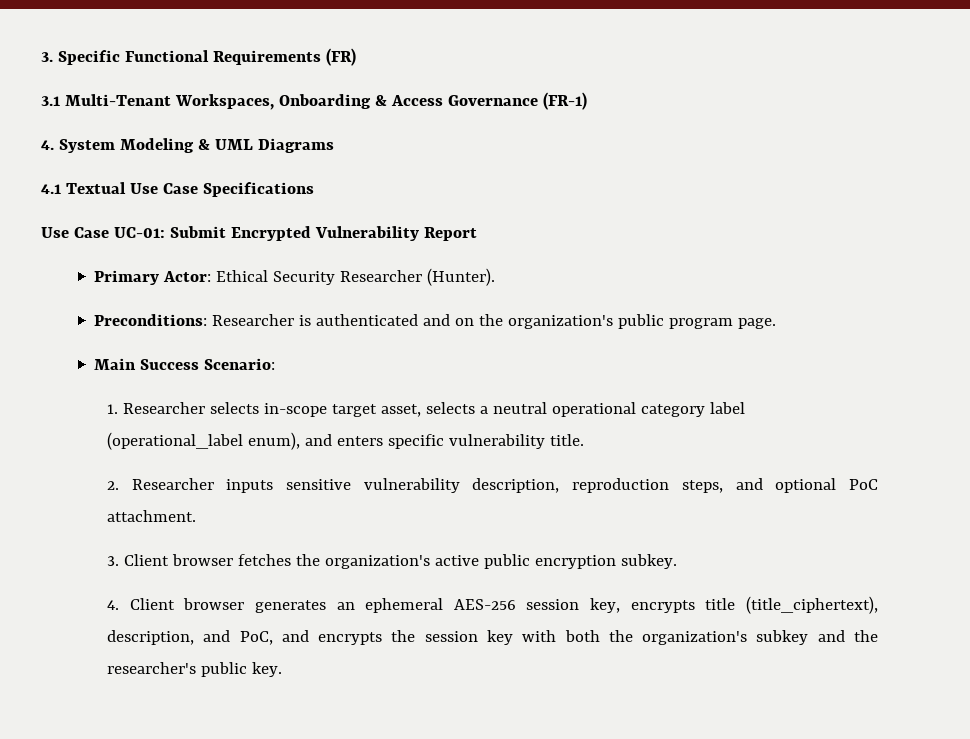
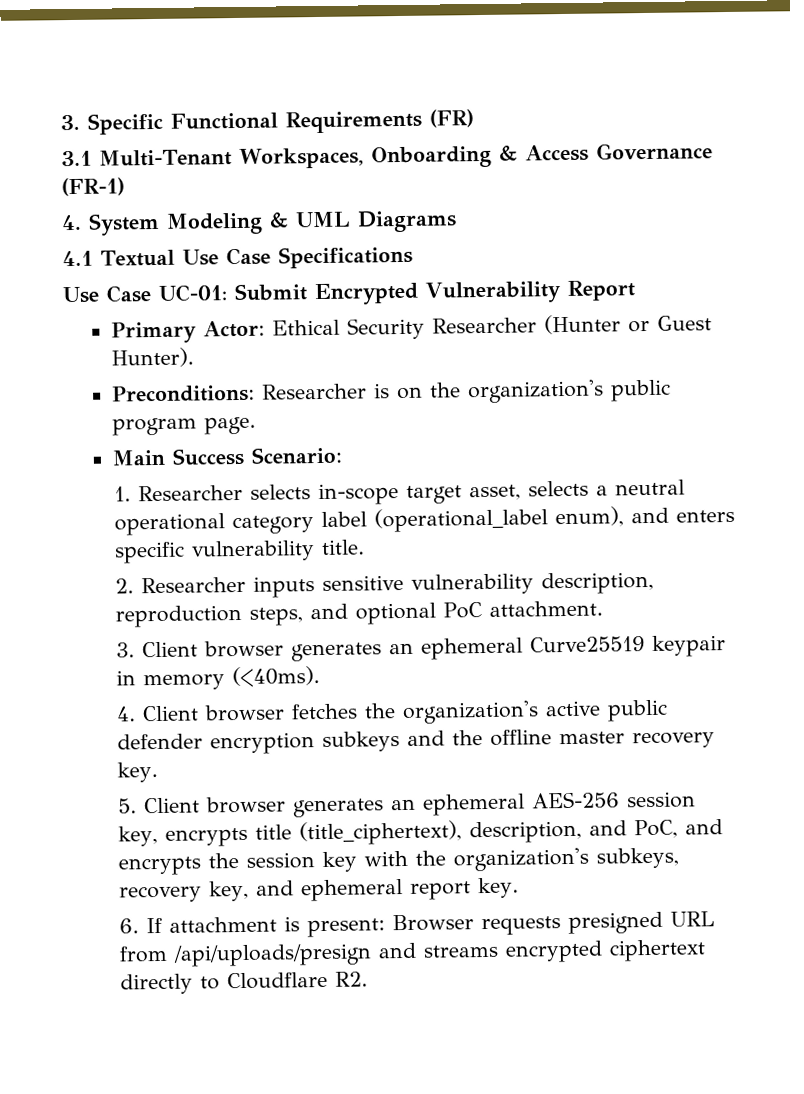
[427,268,496,286] (Hunter). -> [544,314,713,335] [111,347,195,368] (Hunter or Guest Hunter).
[316,314,451,326] authenticated and -> (391, 391) none
(233, 560) none -> [291,635,727,662] [116,666,321,691] [116,704,286,722] generates an ephemeral Curve25519 keypair in memory (<40ms). // 4. Client browser
[534,554,677,569] [106,600,119,610] encryption subkey. // 4. -> [117,729,716,755] [117,761,159,783] [118,798,138,814] defender encryption subkeys and the offline master recovery key. // 5.
[564,630,878,645] [106,662,282,677] both the organization's subkey and the researcher's public key. -> [415,847,680,872] [119,877,520,903] [119,911,716,938] [119,939,707,967] [120,971,369,995] the organization's subkeys, recovery key, and ephemeral report key. // 6. If attachment is present: Browser requests presigned URL from /api/uploads/presign and streams encrypted ciphertext directly to Cloudflare R2.

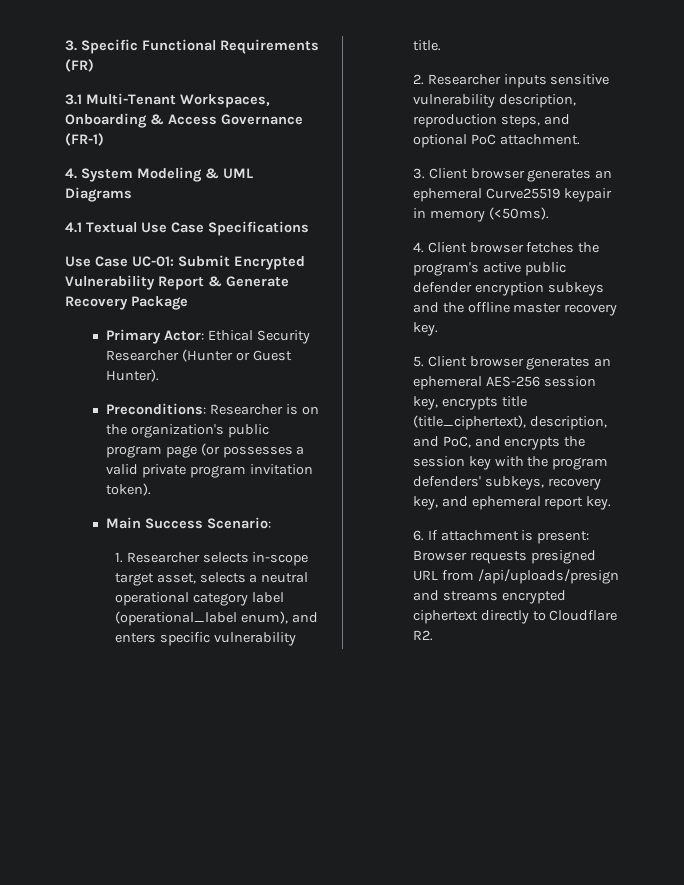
(636, 290) none -> [207,276,289,287] [65,296,188,310] & Generate Recovery Package
[204,416,257,435] page. -> [165,443,305,458] [105,464,313,478] [105,483,151,496] page (or possesses a valid private program invitation token).
[232,666,321,688] (<40ms). -> [488,207,549,220] (<50ms).
[402,700,540,724] organization's -> [412,262,479,276] program's
[453,847,590,872] organization's -> [552,457,609,470] [412,476,481,487] program defenders'

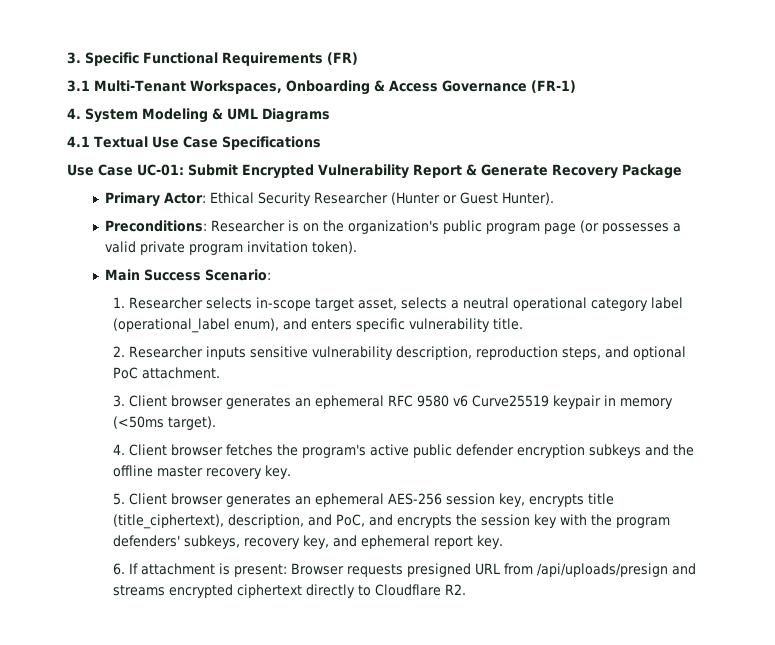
(482, 195) none -> [388,395,469,407] RFC 9580 v6
[488,207,549,220] (<50ms). -> [113,416,217,430] (<50ms target).

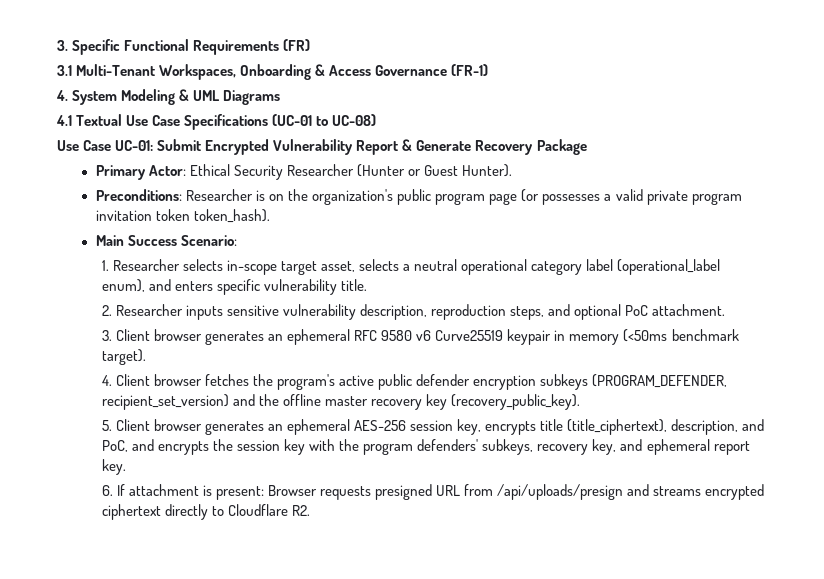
(321, 143) none -> [272,114,377,126] (UC-01 to UC-08)
[312,241,358,254] token). -> [155,209,270,223] token token_hash).
(165, 422) none -> [671,329,739,341] benchmark
(642, 451) none -> [592,374,728,388] [101,394,229,410] (PROGRAM_DEFENDER, recipient_set_version)
[265,465,292,479] key. -> [426,394,581,410] key (recovery_public_key).

